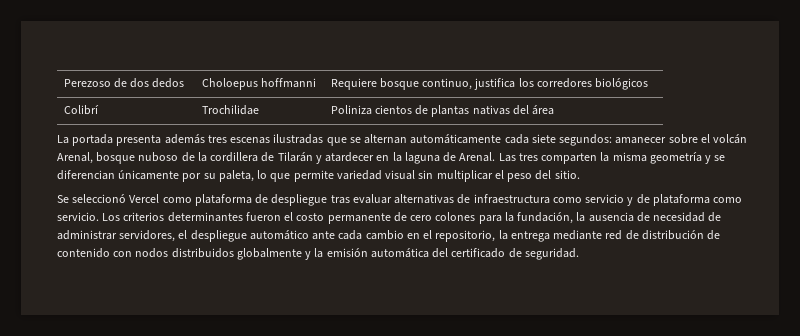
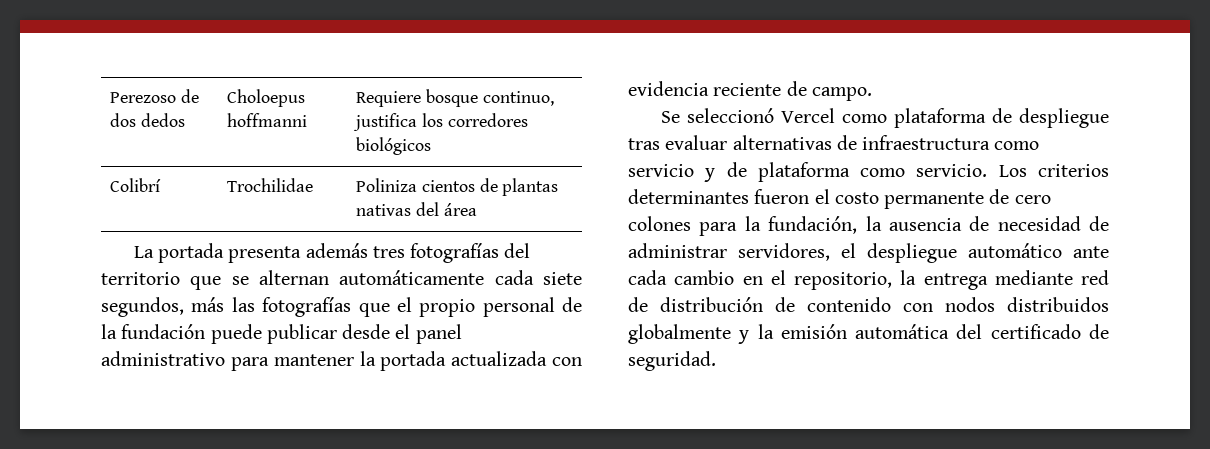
[230,134,324,144] escenas ilustradas -> [410,243,531,263] [101,272,180,285] fotografías del territorio
[559,134,748,146] [57,152,726,164] [57,170,580,182] segundos: amanecer sobre el volcán Arenal, bosque nuboso de la cordillera de Tilarán y atardecer en la laguna de Arenal. Las tres comparten la misma geometría y se diferencian únicamente por su paleta, lo que permite variedad visual sin multiplicar el peso del sitio. -> [101,297,582,317] [101,324,462,344] [101,351,582,371] [628,81,872,101] segundos, más las fotografías que el propio personal de la fundación puede publicar desde el panel administrativo para mantener la portada actualizada con evidencia reciente de campo.

